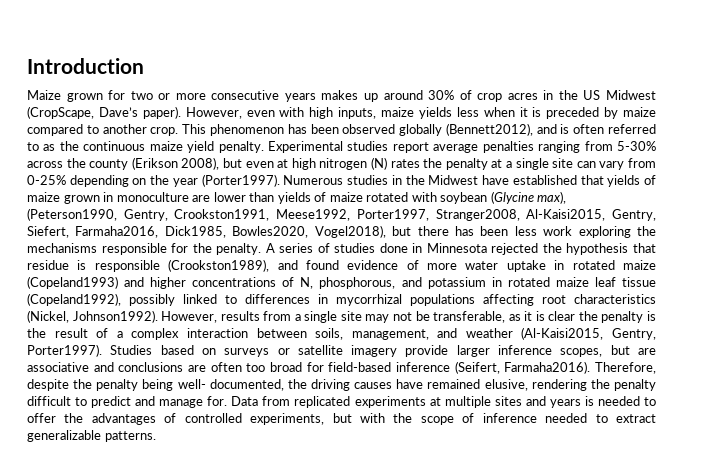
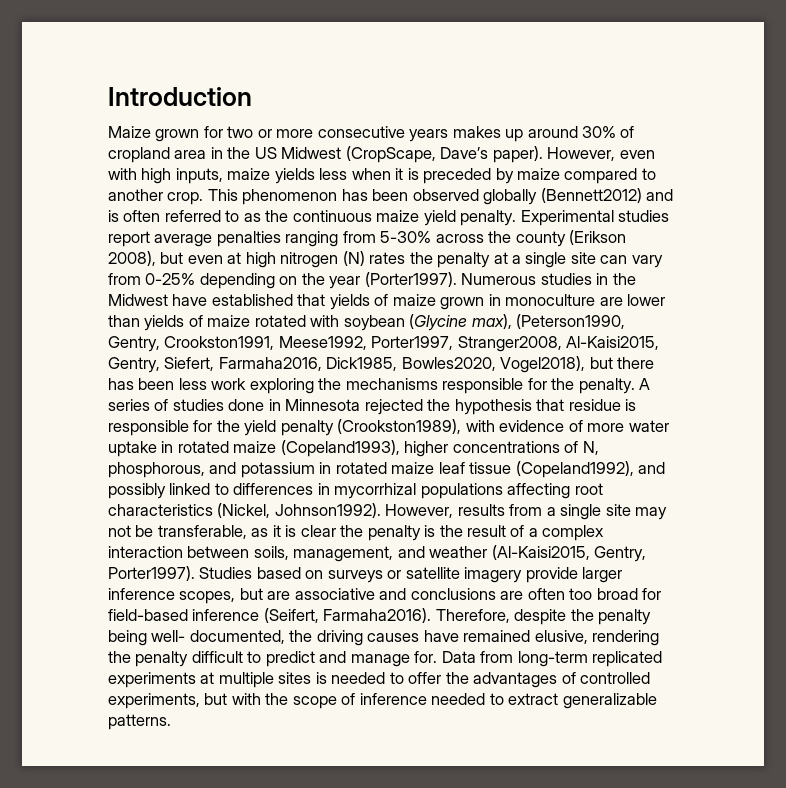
[477,93,538,102] crop acres -> [108,147,207,163] cropland area
[445,123,533,136] (Bennett2012), -> [540,188,642,203] (Bennett2012)
[168,259,339,272] (Crookston1989), and found -> [193,419,495,436] for the yield penalty (Crookston1989), with
[27,276,145,289] (Copeland1993) and -> [280,440,400,457] (Copeland1993),
(121, 299) none -> [638,462,666,474] and
(291, 401) none -> [517,651,588,667] long-term
[525,396,581,408] and years -> (312, 678) none

